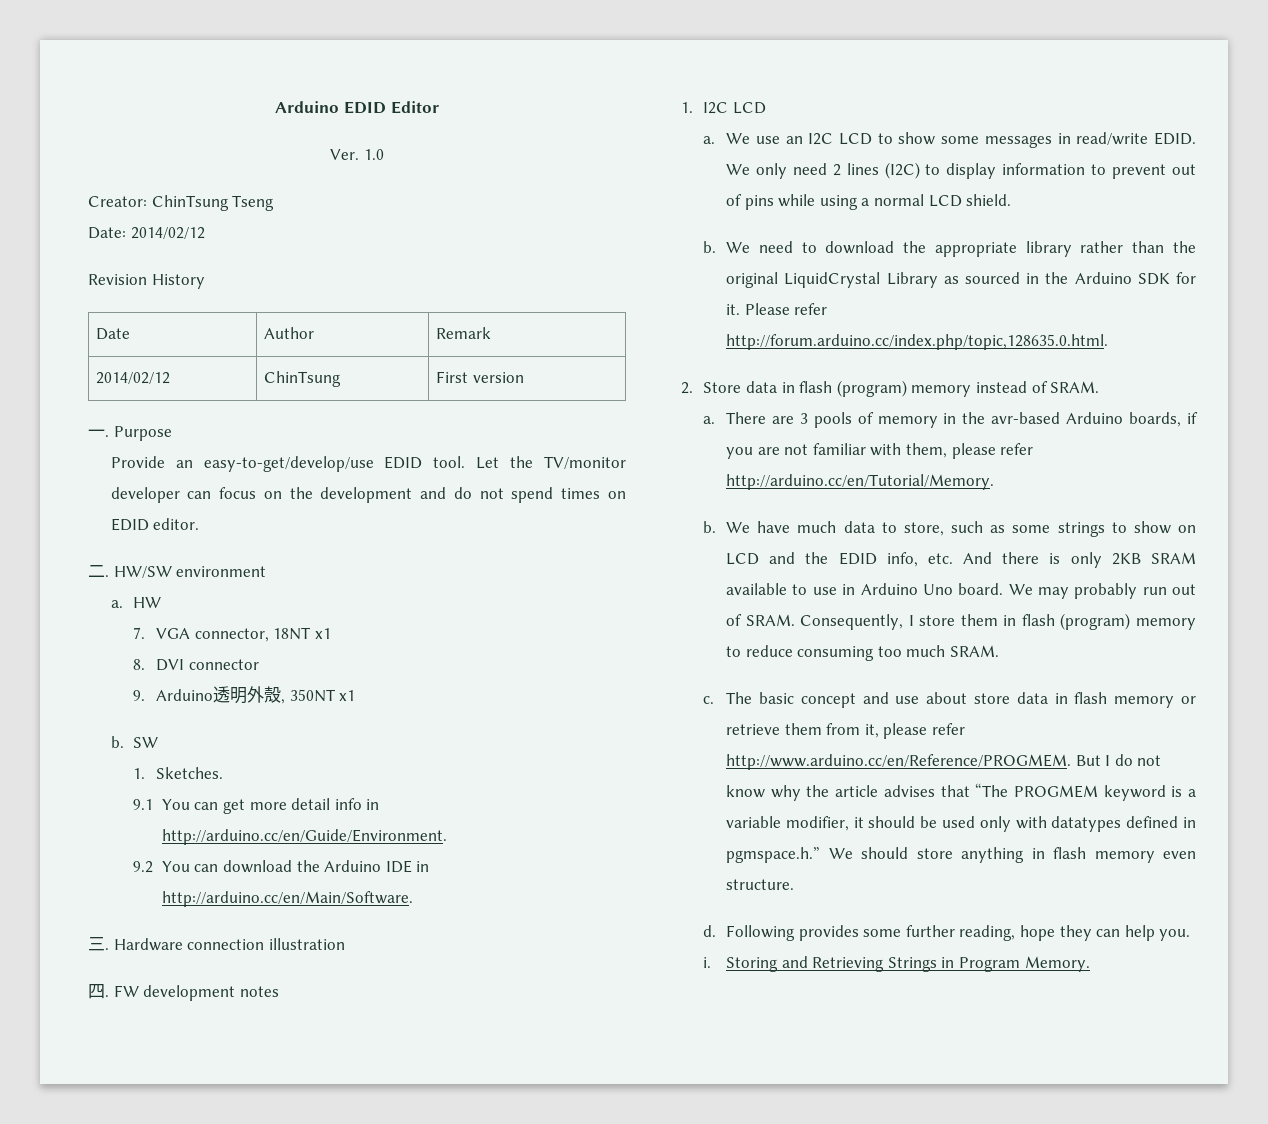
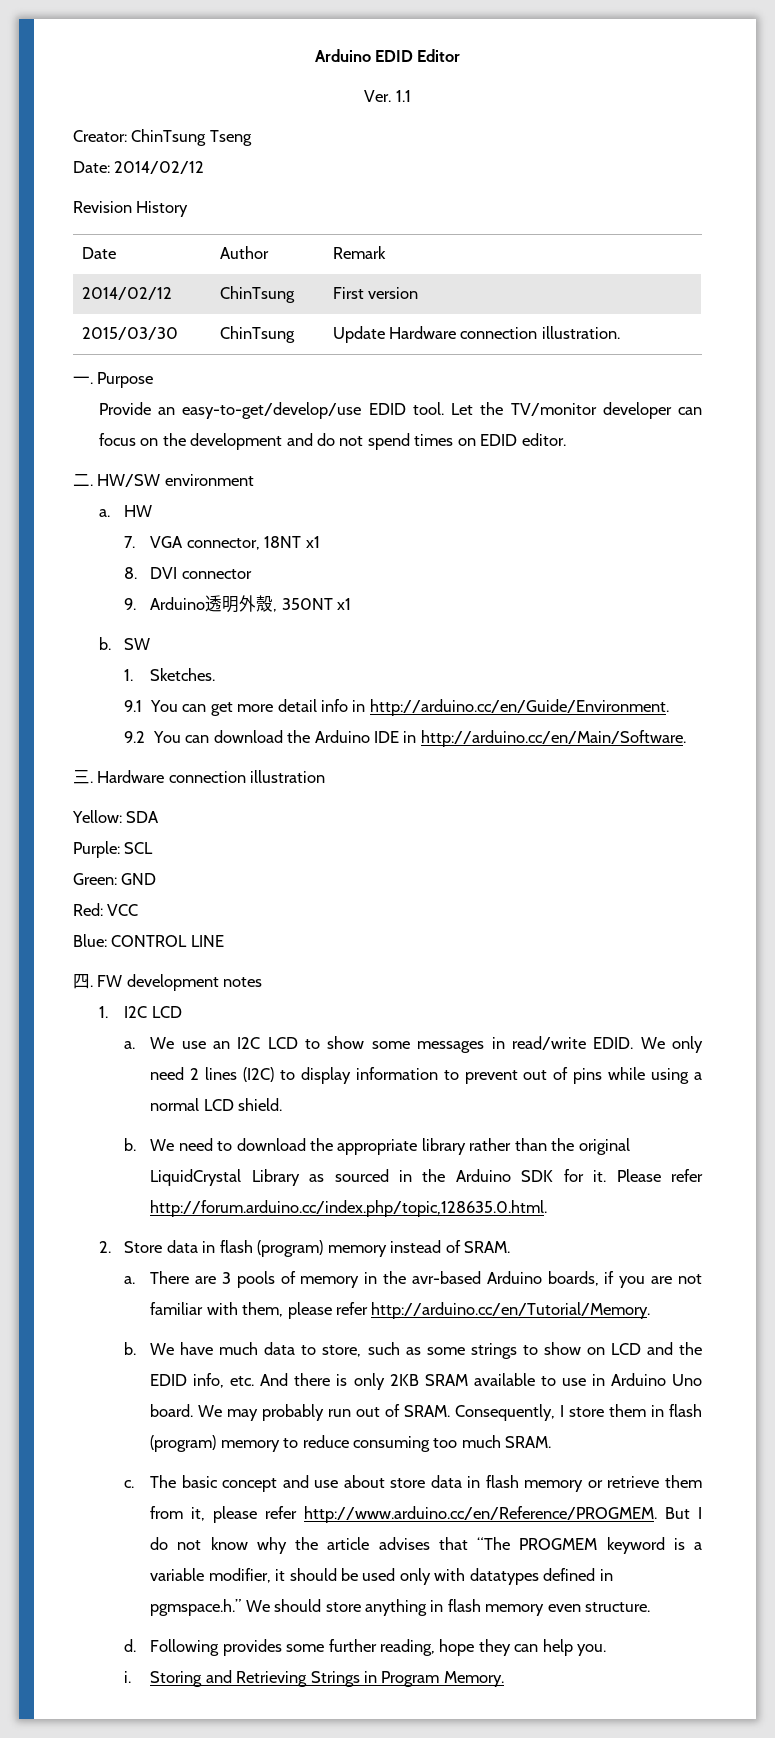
[363,149,384,160] 1.0 -> [395,90,411,102] 1.1
(524, 377) none -> [81,327,178,340] [219,326,295,343] [332,326,620,343] // 2015/03/30 | ChinTsung | Update Hardware connection illustration.
(345, 944) none -> [72,810,160,823] [73,841,154,858] [73,873,157,885] [73,903,139,916] [73,934,224,947] // Yellow: SDA // Purple: SCL // Green: GND // Red: VCC // Blue: CONTROL LINE

